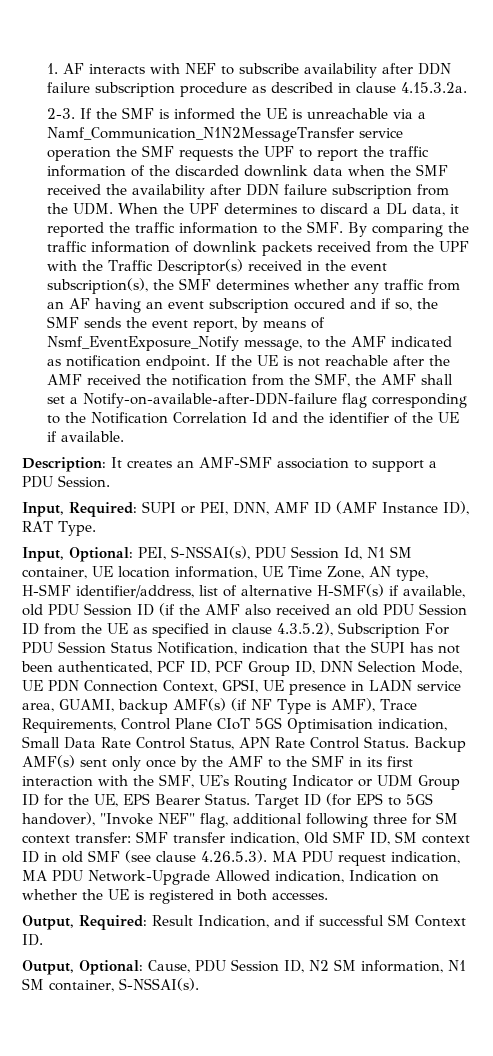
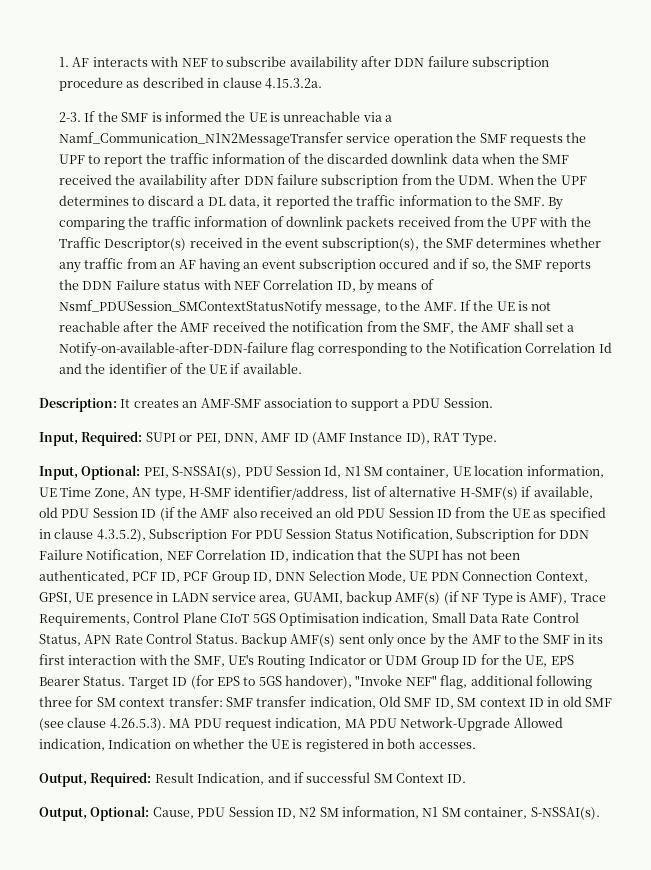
[84,317,238,332] sends the event report, -> [545,260,591,272] [58,279,356,292] reports the DDN Failure status with NEF Correlation ID,
[47,336,240,351] Nsmf_EventExposure_Notify -> [58,300,322,315] Nsmf_PDUSession_SMContextStatusNotify
[351,336,453,347] [47,355,211,370] AMF indicated as notification endpoint. -> [423,301,457,311] AMF.
(237, 648) none -> [456,528,590,542] [39,549,289,562] Subscription for DDN Failure Notification, NEF Correlation ID,

